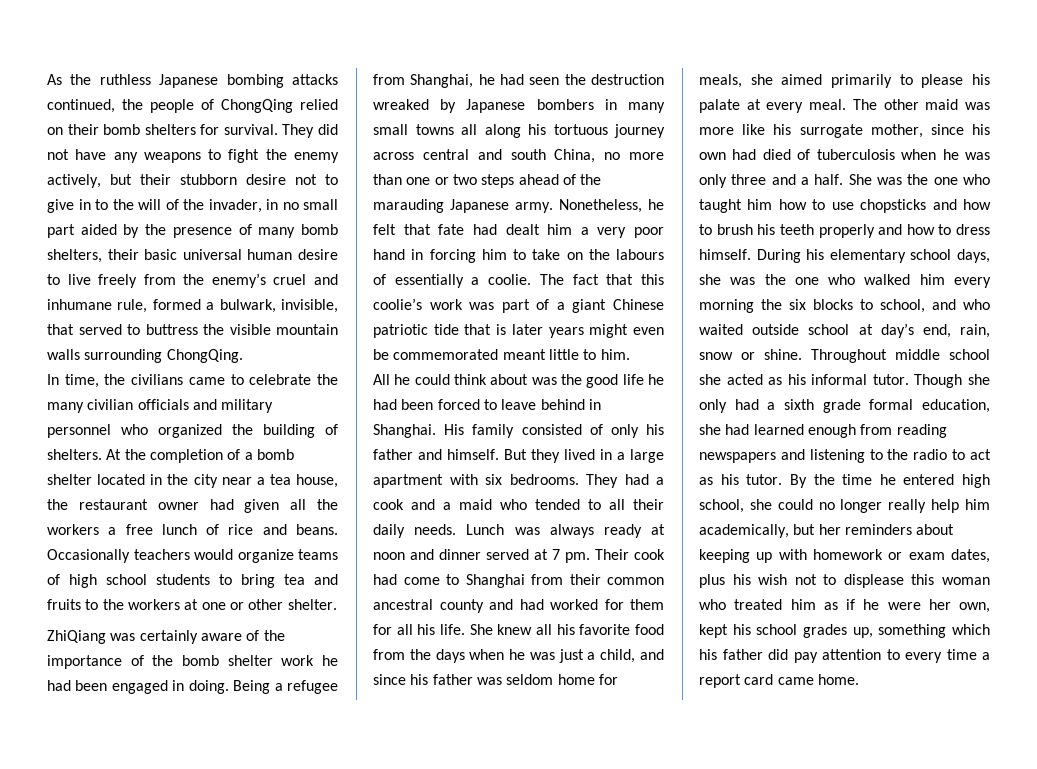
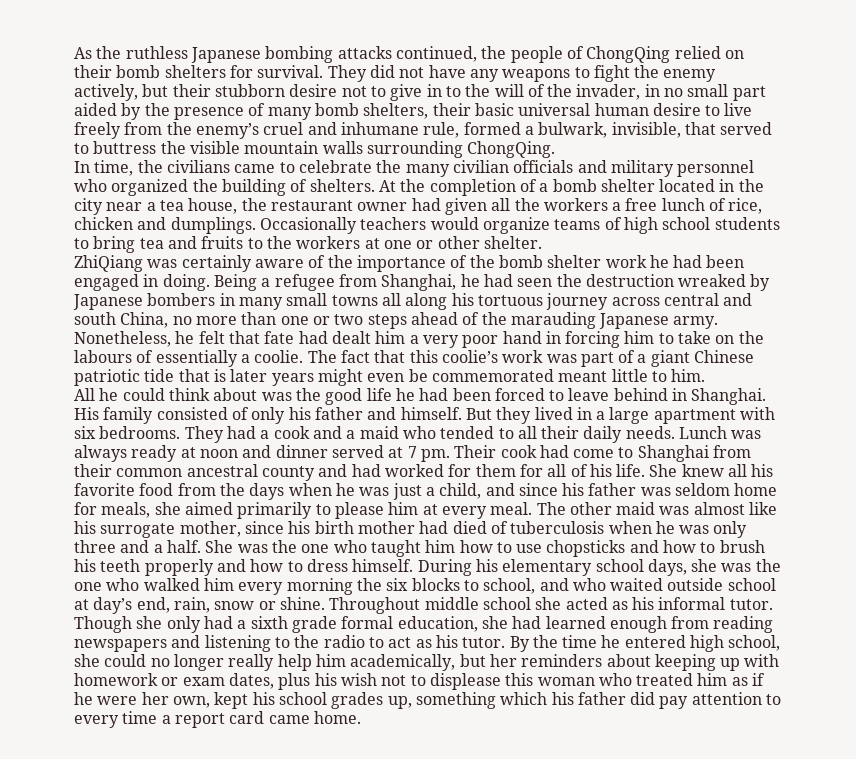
[228,524,338,535] rice and beans. -> [728,198,763,214] [74,217,256,234] rice, chicken and dumplings.
(413, 629) none -> [570,464,588,477] of
[972,74,990,85] [699,99,740,113] his palate -> [388,502,419,515] him
[699,127,734,135] more -> [693,502,745,515] almost
[699,152,726,160] own -> [314,521,415,534] birth mother

